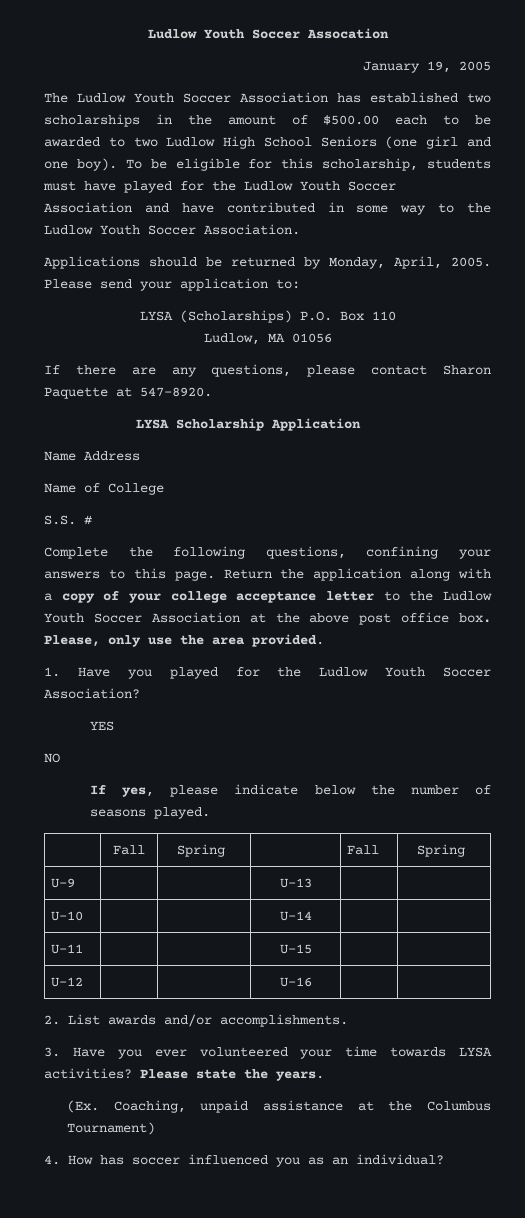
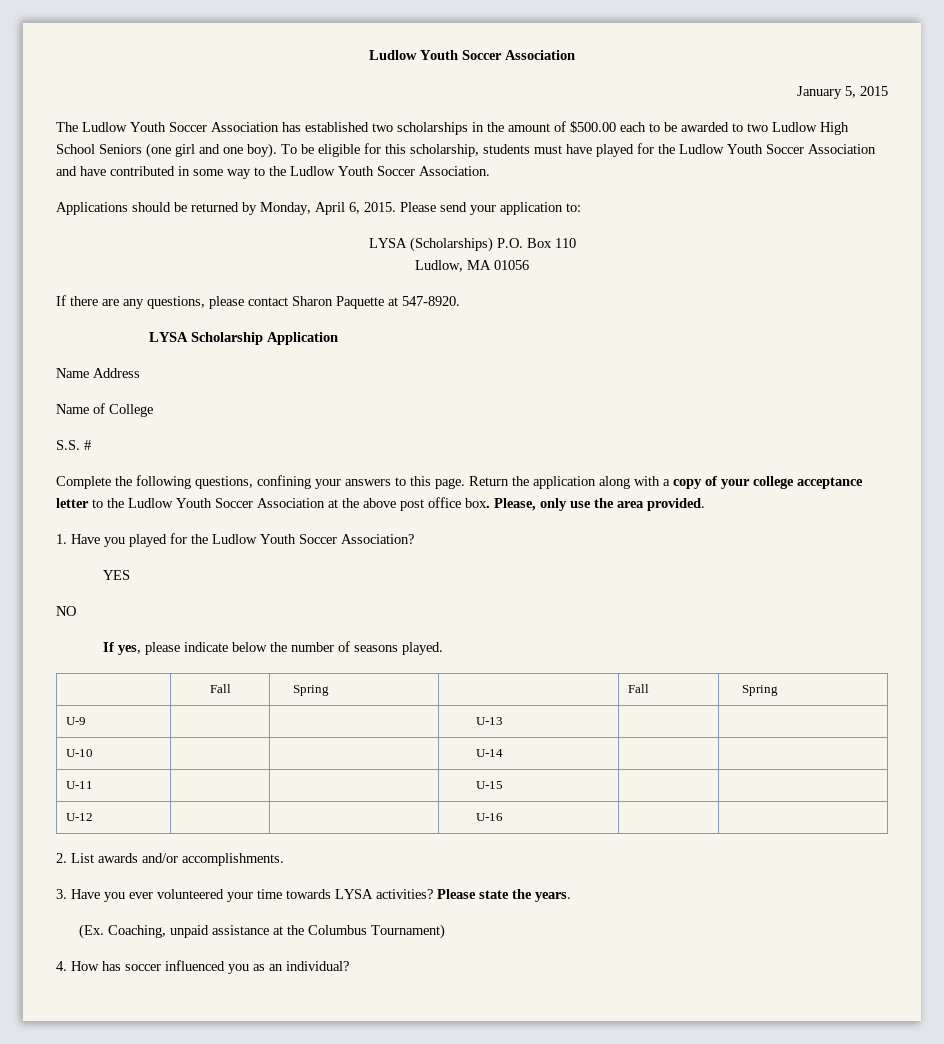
[147,28,389,39] Ludlow Youth Soccer Assocation -> [369,50,575,60] Ludlow Youth Soccer Association
[427,61,491,73] 19, 2005 -> [845,86,888,98] 5, 2015
[394,256,491,269] April, 2005. -> [315,202,396,215] April 6, 2015.

